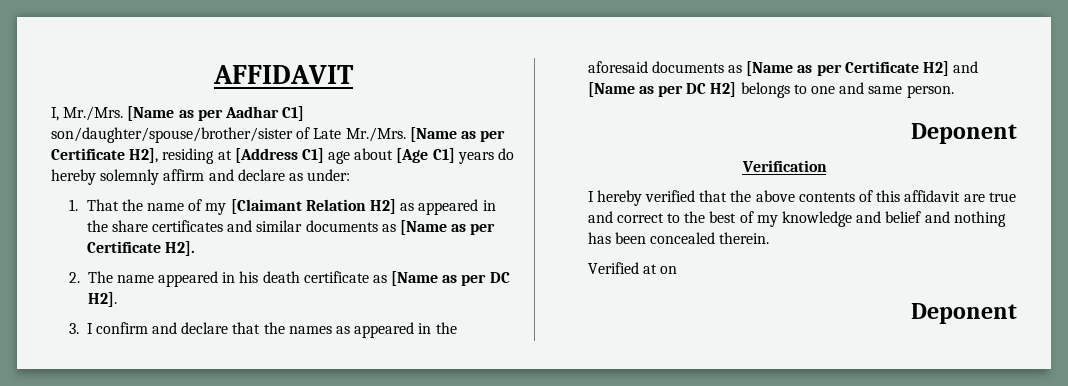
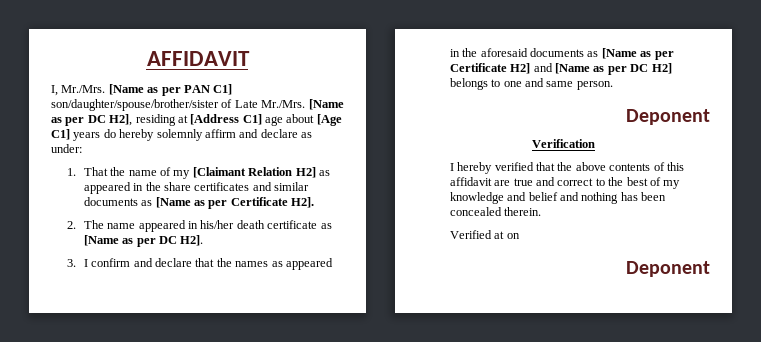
[224,106,279,118] Aadhar -> [183,85,210,93] PAN
[51,148,125,160] Certificate -> [87,115,106,123] DC
[239,271,259,283] his -> [200,220,235,229] his/her

